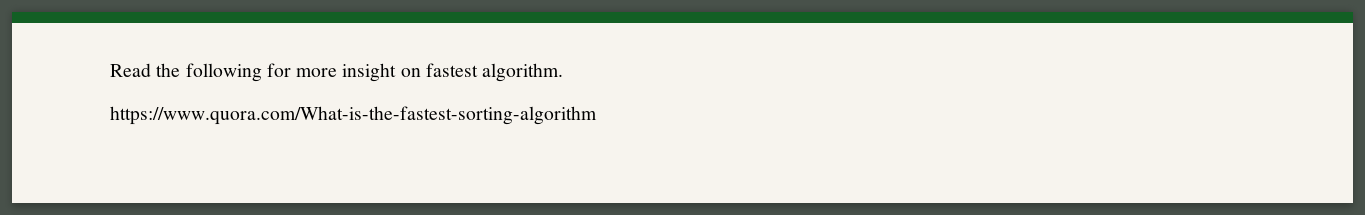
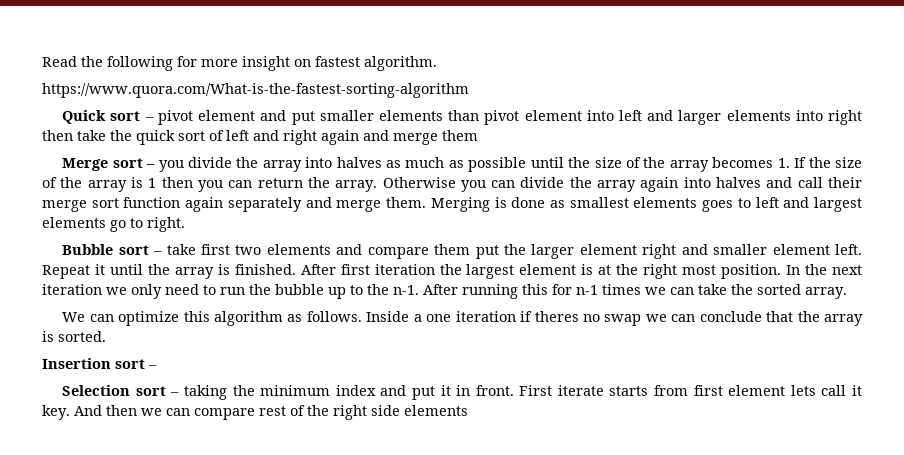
(597, 115) none -> [62,110,862,125] [42,130,478,145] [62,157,862,172] [42,177,863,192] [42,197,862,212] [42,217,185,232] [62,244,863,259] [42,264,863,279] [42,284,847,299] [62,311,863,326] [42,331,106,342] [42,358,157,369] [62,385,863,400] [42,405,468,420] // Quick sort – pivot element and put smaller elements than pivot element into left and larger elements into right then take the quick sort of left and right again and merge them // Merge sort – you divide the array into halves as much as possible until the size of the array becomes 1. If the size of the array is 1 then you can return the array. Otherwise you can divide the array again into halves and call their merge sort function again separately and merge them. Merging is done as smallest elements goes to left and largest elements go to right. // Bubble sort – take first two elements and compare them put the larger element right and smaller element left. Repeat it until the array is finished. After first iteration the largest element is at the right most position. In the next iteration we only need to run the bubble up to the n-1. After running this for n-1 times we can take the sorted array. // We can optimize this algorithm as follows. Inside a one iteration if theres no swap we can conclude that the array is sorted. // Insertion sort – // Selection sort – taking the minimum index and put it in front. First iterate starts from first element lets call it key. And then we can compare rest of the right side elements

